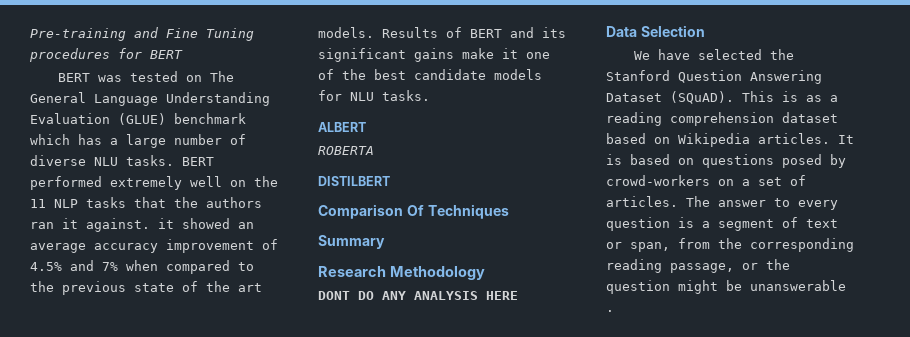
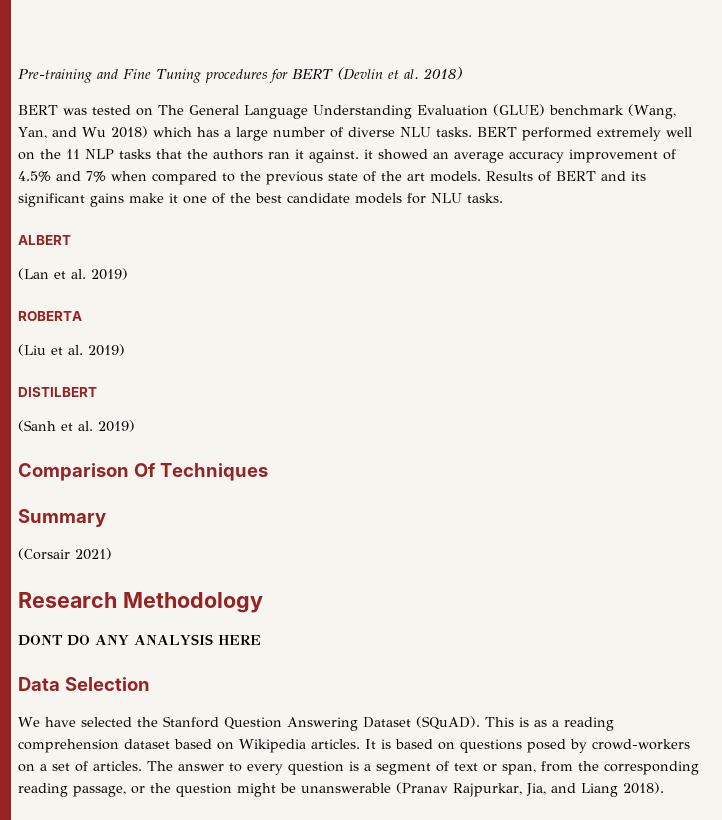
(183, 54) none -> [336,67,462,80] (Devlin et al. 2018)
(246, 118) none -> [628,104,676,119] [18,126,148,139] (Wang, Yan, and Wu 2018)
[318,146,374,155] [318,176,390,186] ROBERTA // DISTILBERT -> [18,268,128,280] [18,311,82,321] [18,344,125,356] [18,387,97,397] [18,420,135,432] (Lan et al. 2019) // ROBERTA // (Liu et al. 2019) // DISTILBERT // (Sanh et al. 2019)
(385, 242) none -> [18,548,112,560] // (Corsair 2021)
[606,310,614,312] . -> [396,782,664,797] (Pranav Rajpurkar, Jia, and Liang 2018).

